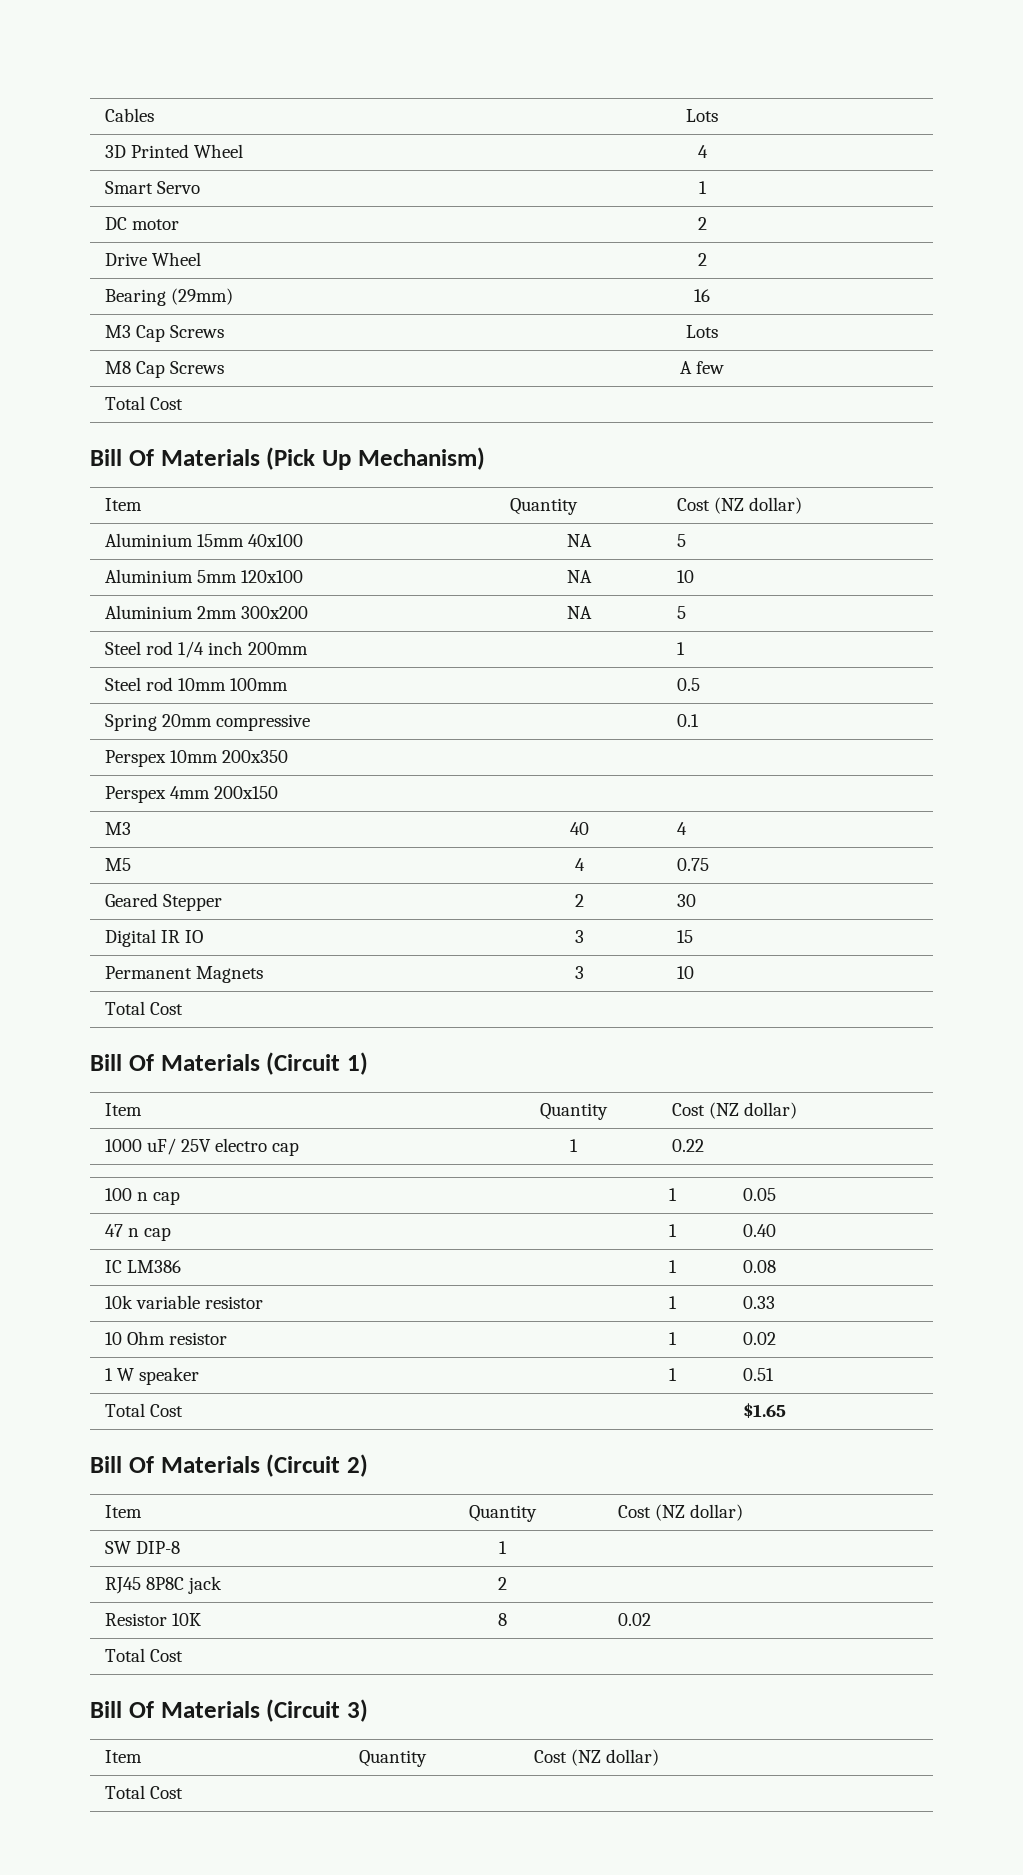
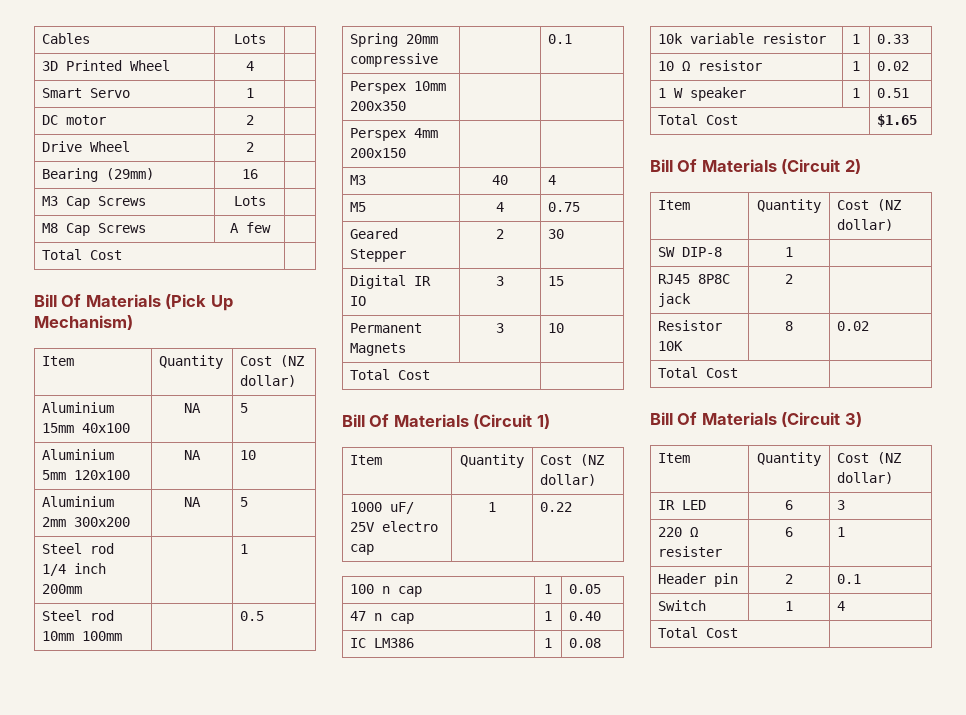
[127,1331,166,1345] Ohm -> [682,61,691,71] Ω
(660, 1757) none -> [658,500,707,510] [785,500,793,510] [837,500,846,510] [658,527,699,537] [658,546,723,557] [785,527,793,537] [837,527,846,537] [658,573,739,587] [785,574,793,584] [837,574,862,584] [658,600,707,611] [785,601,793,611] [837,601,846,611] // IR LED | 6 | 3 // 220 Ω resister | 6 | 1 // Header pin | 2 | 0.1 // Switch | 1 | 4

